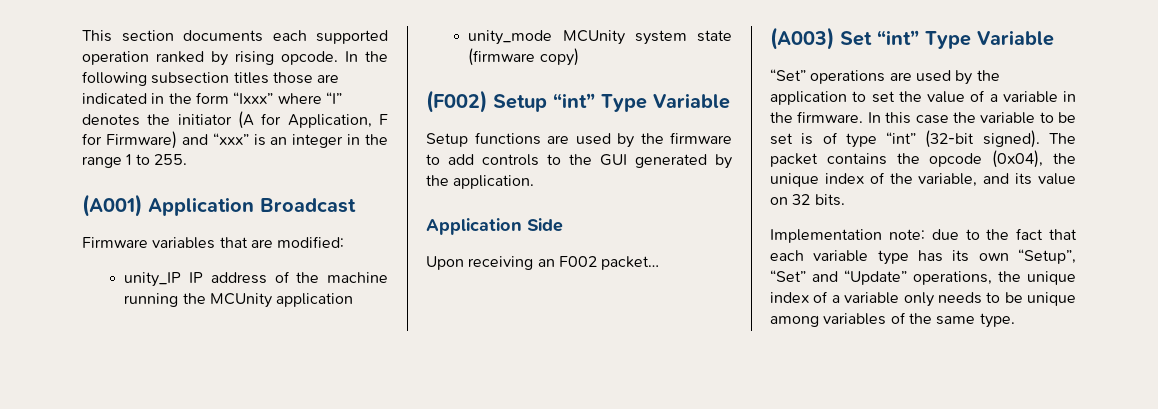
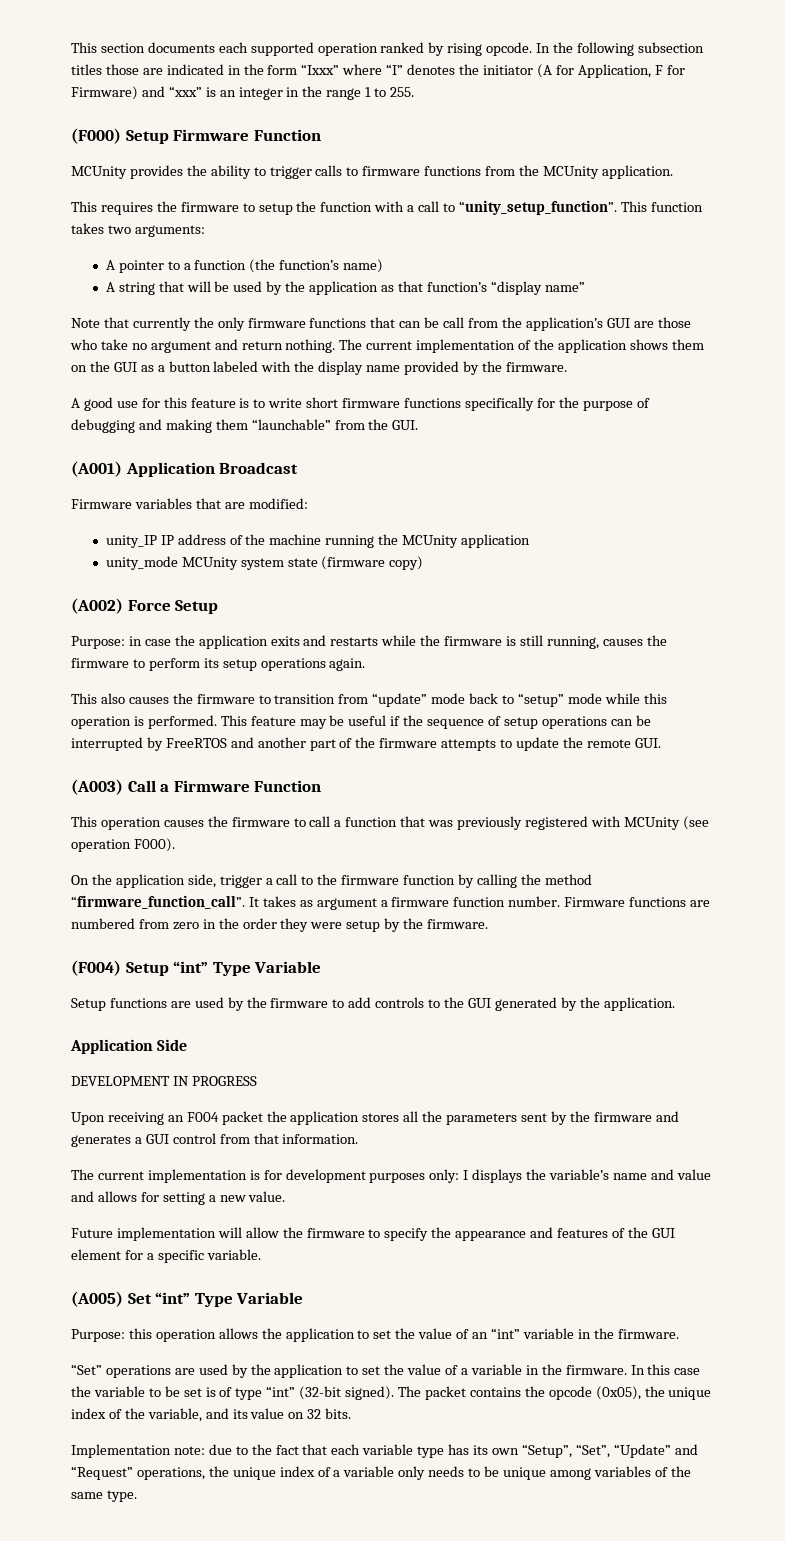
(187, 159) none -> [71,128,321,144] [71,165,673,179] [71,200,703,215] [71,223,205,237] [105,259,384,273] [105,281,585,295] [71,317,691,331] [70,339,704,353] [71,361,567,375] [71,397,650,411] [71,419,419,433] // (F000) Setup Firmware Function // MCUnity provides the ability to trigger calls to firmware functions from the MCUnity application. // This requires the firmware to setup the function with a call to “unity_setup_function”. This function takes two arguments: // A pointer to a function (the function’s name) // A string that will be used by the application as that function’s “display name” // Note that currently the only firmware functions that can be call from the application’s GUI are those who take no argument and return nothing. The current implementation of the application shows them on the GUI as a button labeled with the display name provided by the firmware. // A good use for this feature is to write short firmware functions specifically for the purpose of debugging and making them “launchable” from the GUI.
[426,90,487,113] (F002) -> [71,598,219,614] [71,635,667,649] [71,658,366,671] [71,693,667,707] [71,715,651,729] [71,737,661,751] [71,779,322,795] [71,816,709,830] [71,838,175,852] [71,874,592,888] [71,895,711,910] [71,918,489,932] [71,960,121,976] (A002) Force Setup // Purpose: in case the application exits and restarts while the firmware is still running, causes the firmware to perform its setup operations again. // This also causes the firmware to transition from “update” mode back to “setup” mode while this operation is performed. This feature may be useful if the sequence of setup operations can be interrupted by FreeRTOS and another part of the firmware attempts to update the remote GUI. // (A003) Call a Firmware Function // This operation causes the firmware to call a function that was previously registered with MCUnity (see operation F000). // On the application side, trigger a call to the firmware function by calling the method “firmware_function_call”. It takes as argument a firmware function number. Firmware functions are numbered from zero in the order they were setup by the firmware. // (F004)
(563, 225) none -> [71,1076,257,1086] // DEVELOPMENT IN PROGRESS
[558,256,660,270] [770,27,1054,50] F002 packet… // (A003) Set “int” Type Variable -> [186,1111,679,1125] [71,1133,359,1147] [71,1169,711,1183] [71,1191,286,1205] [71,1227,675,1241] [71,1249,261,1263] [71,1291,304,1307] [71,1328,679,1342] F004 packet the application stores all the parameters sent by the firmware and generates a GUI control from that information. // The current implementation is for development purposes only: I displays the variable’s name and value and allows for setting a new value. // Future implementation will allow the firmware to specify the appearance and features of the GUI element for a specific variable. // (A005) Set “int” Type Variable // Purpose: this operation allows the application to set the value of an “int” variable in the firmware.
[992,150,1044,168] (0x04), -> [595,1386,641,1400] (0x05),
[770,270,907,285] “Set” and “Update” -> [575,1444,698,1458] [71,1466,133,1480] “Set”, “Update” and “Request”

